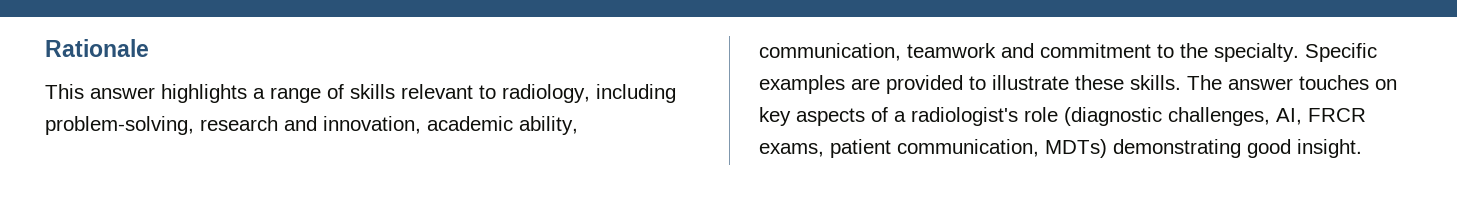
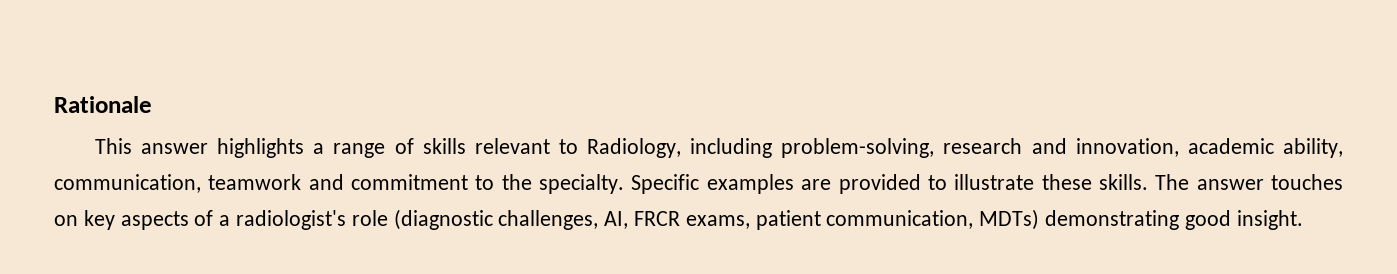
[502,84,590,103] radiology, -> [587,138,682,158] Radiology,

